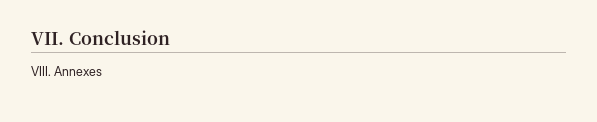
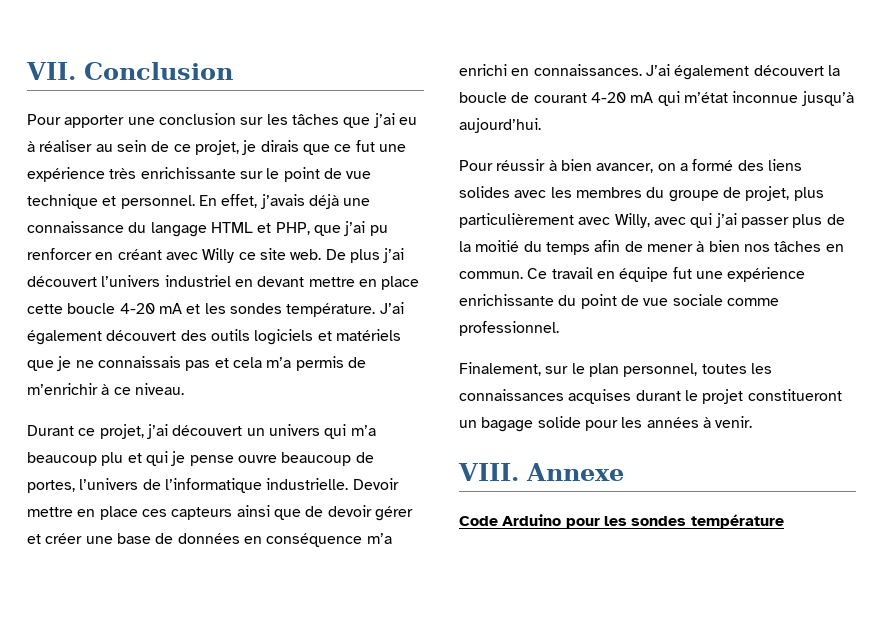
[31,66,103,76] VIII. Annexes -> [27,113,417,128] [27,140,406,155] [27,167,372,182] [27,194,371,209] [27,221,388,237] [27,248,405,263] [27,275,420,290] [27,302,404,317] [27,329,401,345] [27,356,366,371] [27,383,184,395] [27,424,376,439] [27,451,374,466] [27,478,399,493] [27,505,413,521] [27,533,392,547] [459,64,840,80] [459,91,854,106] [459,118,541,133] [459,159,802,173] [459,186,824,202] [459,213,845,228] [459,240,844,255] [459,267,806,282] [459,294,779,309] [459,321,559,336] [459,362,772,377] [459,389,842,404] [459,416,753,432] [458,463,624,481] [459,514,784,529] Pour apporter une conclusion sur les tâches que j’ai eu à réaliser au sein de ce projet, je dirais que ce fut une expérience très enrichissante sur le point de vue technique et personnel. En effet, j’avais déjà une connaissance du langage HTML et PHP, que j’ai pu renforcer en créant avec Willy ce site web. De plus j’ai découvert l’univers industriel en devant mettre en place cette boucle 4-20 mA et les sondes température. J’ai également découvert des outils logiciels et matériels que je ne connaissais pas et cela m’a permis de m’enrichir à ce niveau. // Durant ce projet, j’ai découvert un univers qui m’a beaucoup plu et qui je pense ouvre beaucoup de portes, l’univers de l’informatique industrielle. Devoir mettre en place ces capteurs ainsi que de devoir gérer et créer une base de données en conséquence m’a enrichi en connaissances. J’ai également découvert la boucle de courant 4-20 mA qui m’état inconnue jusqu’à aujourd’hui. // Pour réussir à bien avancer, on a formé des liens solides avec les membres du groupe de projet, plus particulièrement avec Willy, avec qui j’ai passer plus de la moitié du temps afin de mener à bien nos tâches en commun. Ce travail en équipe fut une expérience enrichissante du point de vue sociale comme professionnel. // Finalement, sur le plan personnel, toutes les connaissances acquises durant le projet constitueront un bagage solide pour les années à venir. // VIII. Annexe // Code Arduino pour les sondes température

